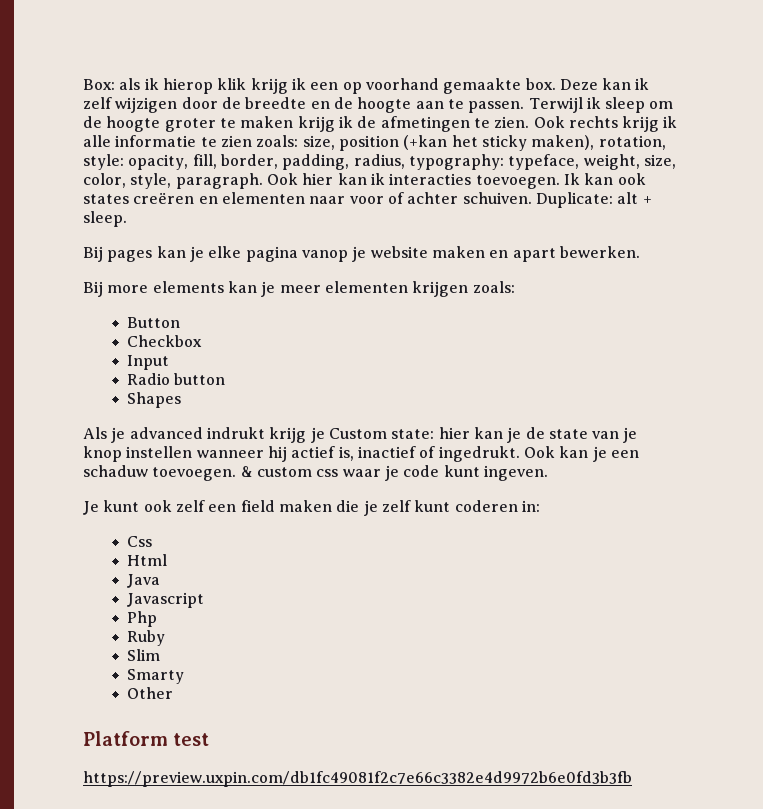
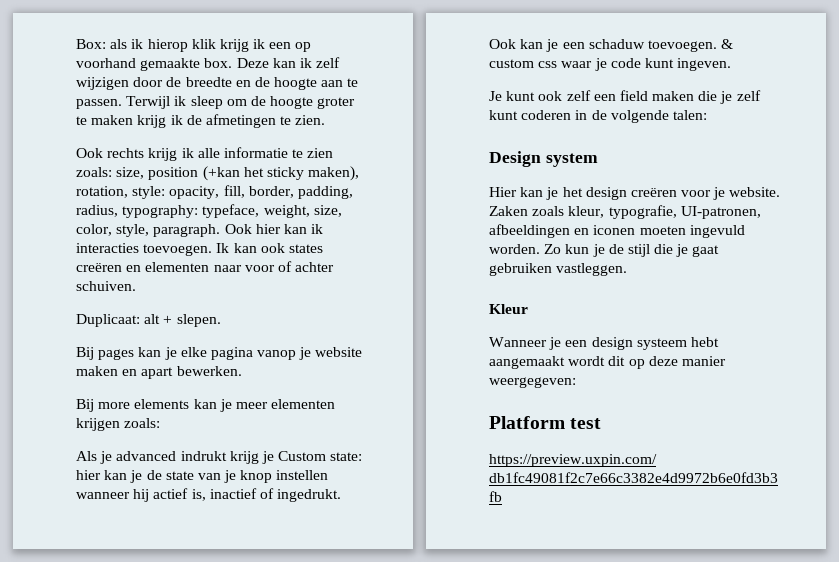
(530, 122) none -> (326, 120) //
[535,192,613,208] Duplicate: -> [76,314,140,327] // Duplicaat:
[83,211,127,227] sleep. -> [176,314,221,327] slepen.
[127,317,181,328] [127,335,203,347] [127,355,170,370] [127,373,226,385] [127,392,182,408] // Button // Checkbox // Input // Radio button // Shapes -> (161, 423) none
[521,500,540,512] [127,536,153,547] [127,554,168,566] [127,574,161,588] [127,592,205,608] [127,611,158,627] [127,630,166,646] [127,649,161,661] [127,669,185,684] [127,687,174,699] in: // Css // Html // Java // Javascript // Php // Ruby // Slim // Smarty // Other -> [575,110,707,123] [489,151,598,167] [489,187,781,200] [489,205,761,219] [489,224,745,238] [489,244,720,257] [489,263,628,276] [489,304,528,314] [489,337,719,350] [489,356,726,369] [489,377,576,388] in de volgende talen: // Design system // Hier kan je het design creëren voor je website. Zaken zoals kleur, typografie, UI-patronen, afbeeldingen en iconen moeten ingevuld worden. Zo kun je de stijl die je gaat gebruiken vastleggen. // Kleur // Wanneer je een design systeem hebt aangemaakt wordt dit op deze manier weergegeven:

